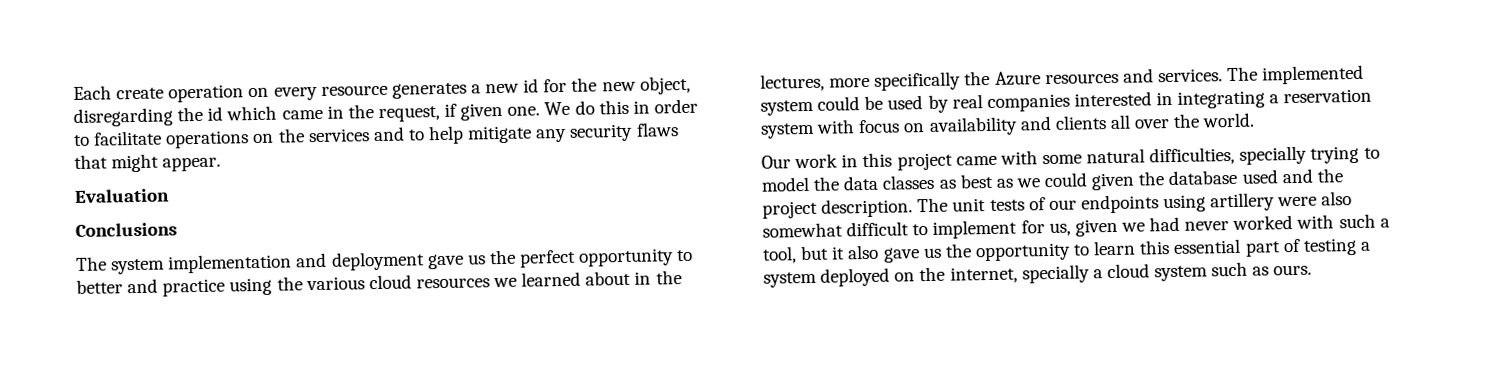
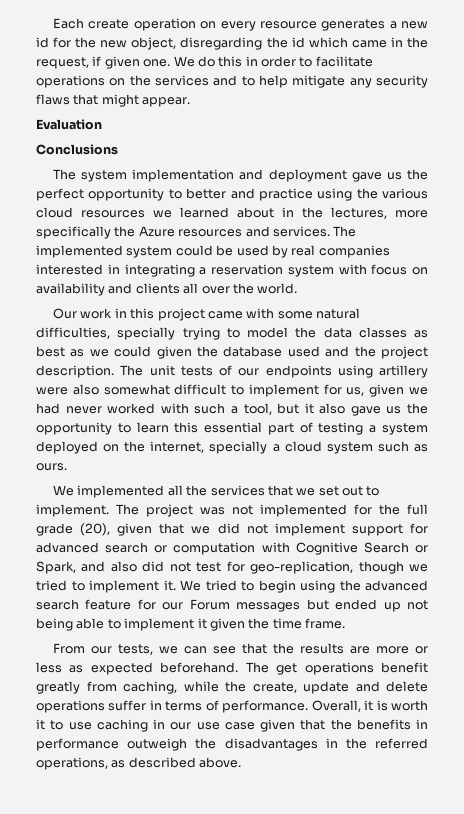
(1313, 270) none -> [53,485,380,498] [36,504,428,517] [36,523,428,536] [36,542,429,555] [36,561,429,574] [36,580,428,593] [36,599,429,612] [36,618,345,631] [53,643,428,655] [36,662,428,675] [36,681,428,694] [36,700,429,713] [36,719,428,732] [36,738,429,751] [36,757,242,770] // We implemented all the services that we set out to implement. The project was not implemented for the full grade (20), given that we did not implement support for advanced search or computation with Cognitive Search or Spark, and also did not test for geo-replication, though we tried to implement it. We tried to begin using the advanced search feature for our Forum messages but ended up not being able to implement it given the time frame. // From our tests, we can see that the results are more or less as expected beforehand. The get operations benefit greatly from caching, while the create, update and delete operations suffer in terms of performance. Overall, it is worth it to use caching in our use case given that the benefits in performance outweigh the disadvantages in the referred operations, as described above.

